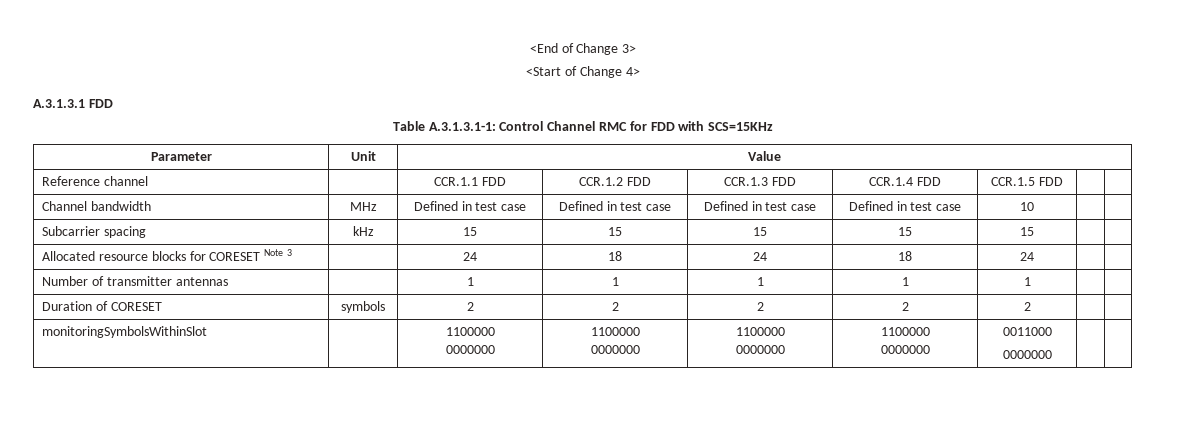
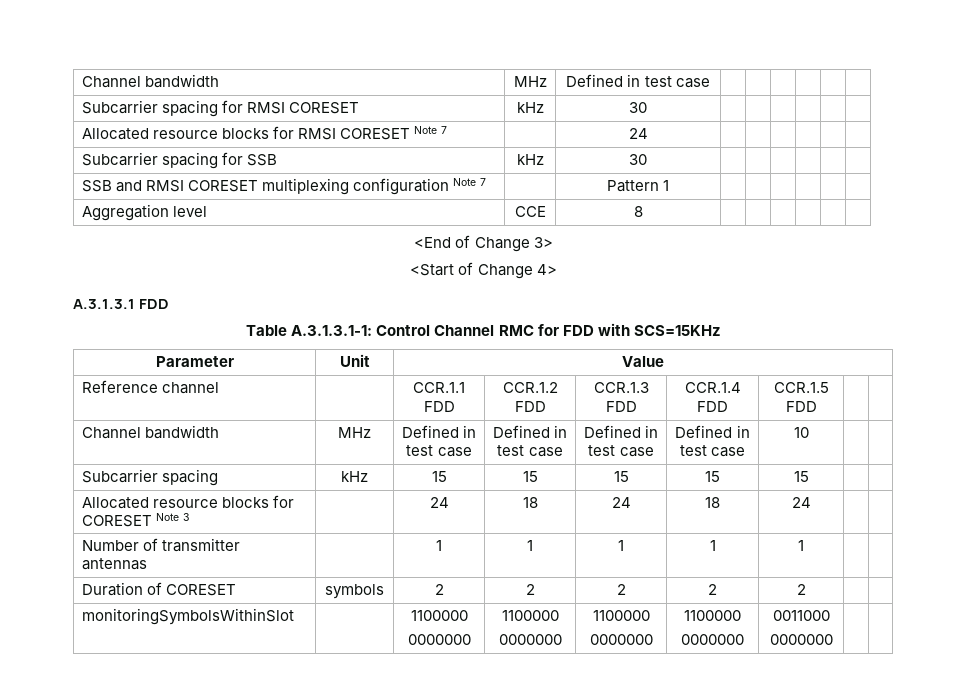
(529, 48) none -> [81,74,219,88] [513,76,547,87] [566,74,710,88] [81,100,359,117] [516,102,544,113] [629,102,648,113] [81,126,448,140] [628,128,648,139] [81,152,277,169] [516,154,544,165] [629,154,648,165] [81,178,487,195] [606,180,670,192] [81,204,207,221] [514,206,546,217] [633,206,643,217] Channel bandwidth | MHz | Defined in test case | | | | | | // Subcarrier spacing for RMSI CORESET | kHz | 30 | | | | | | // Allocated resource blocks for RMSI CORESET Note 7 | | 24 | | | | | | // Subcarrier spacing for SSB | kHz | 30 | | | | | | // SSB and RMSI CORESET multiplexing configuration Note 7 | | Pattern 1 | | | | | | // Aggregation level | CCE | 8 | | | | | | //

